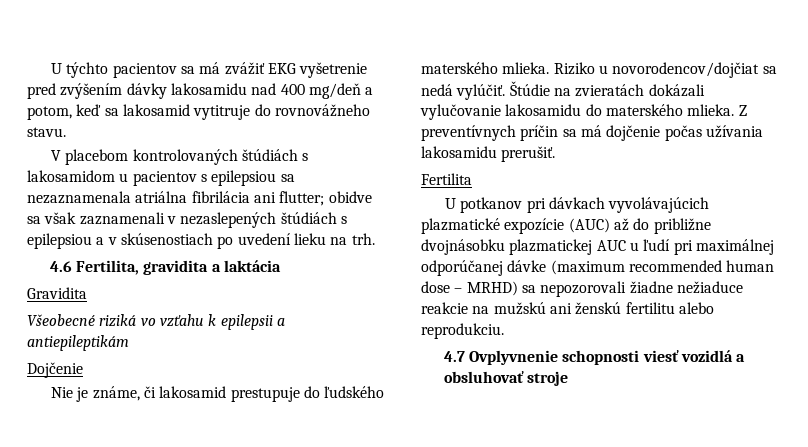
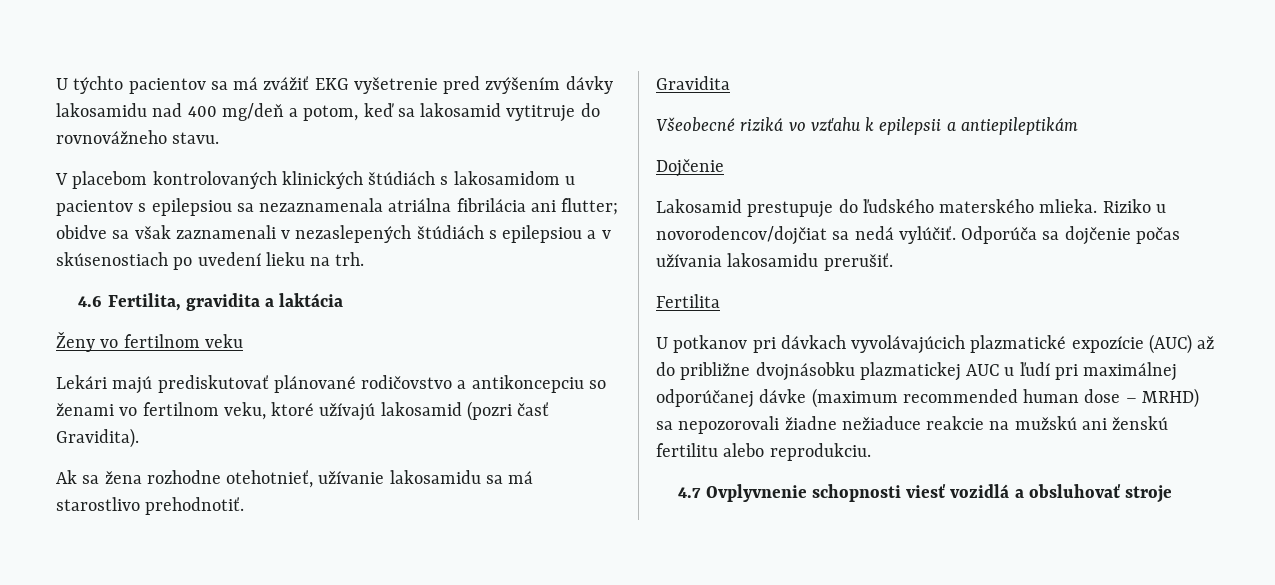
(238, 157) none -> [281,171,363,189] klinických
(281, 266) none -> [56,332,243,352] [56,375,606,394] [56,401,550,421] [56,428,139,448] [56,470,534,488] [56,497,245,515] // Ženy vo fertilnom veku // Lekári majú prediskutovať plánované rodičovstvo a antikoncepciu so ženami vo fertilnom veku, ktoré užívajú lakosamid (pozri časť Gravidita). // Ak sa žena rozhodne otehotnieť, užívanie lakosamidu sa má starostlivo prehodnotiť.
[50,386,227,402] Nie je známe, či lakosamid -> [656,199,742,213] Lakosamid
[509,81,705,97] [420,104,747,120] [421,125,602,141] Štúdie na zvieratách dokázali vylučovanie lakosamidu do materského mlieka. Z preventívnych príčin sa má -> [961,226,1060,244] Odporúča sa

